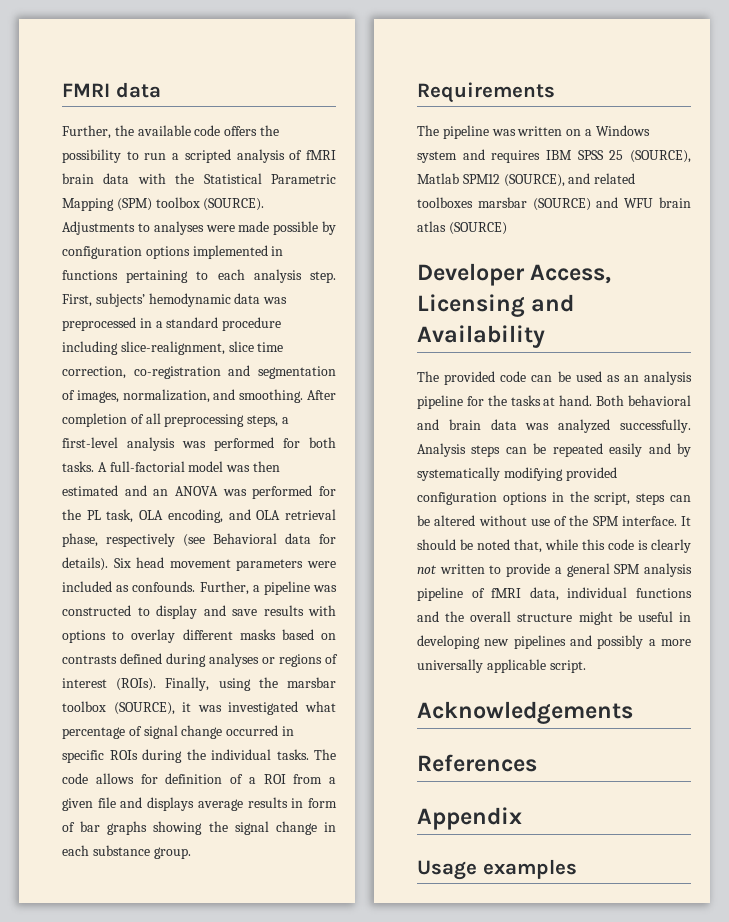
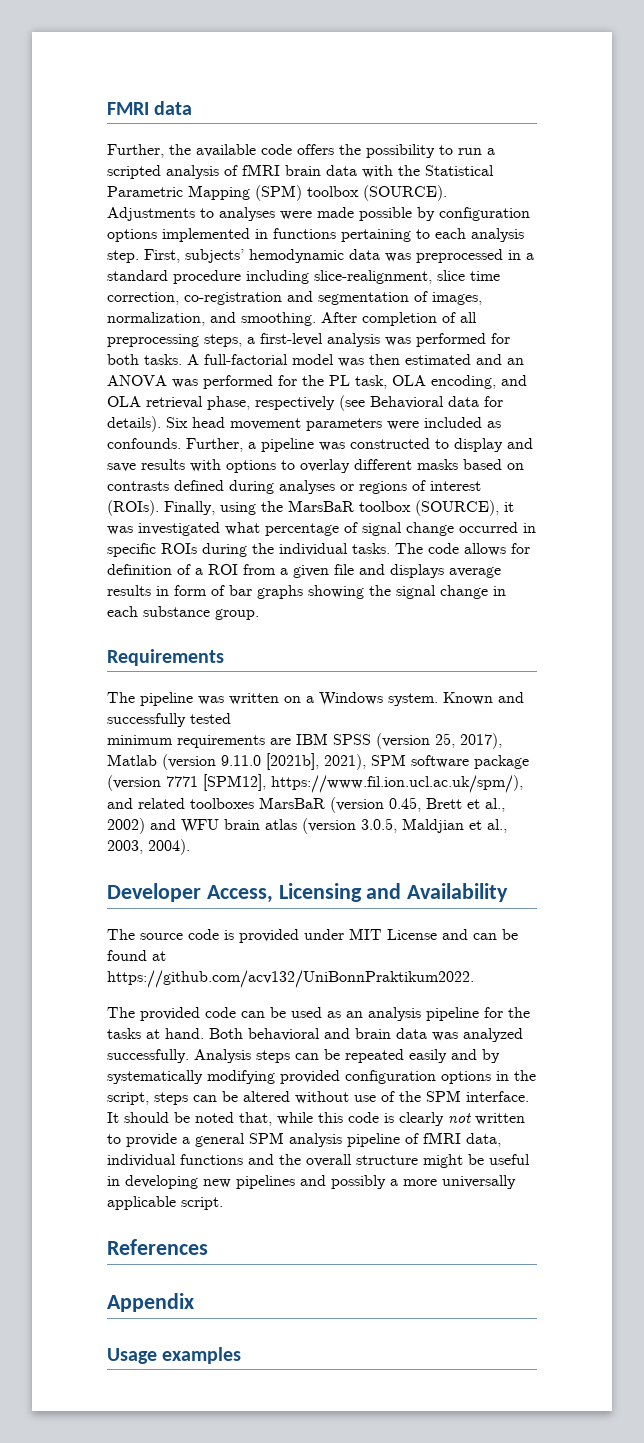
[287,677,336,688] marsbar -> [288,500,354,512] MarsBaR
[417,149,691,163] [417,173,636,187] [417,197,691,211] [417,221,507,235] system and requires IBM SPSS 25 (SOURCE), Matlab SPM12 (SOURCE), and related toolboxes marsbar (SOURCE) and WFU brain atlas (SOURCE) -> [388,692,524,706] [107,713,231,727] [107,733,502,749] [107,753,529,770] [107,774,523,793] [107,797,505,813] [107,818,507,834] [107,839,190,855] system. Known and successfully tested // minimum requirements are IBM SPSS (version 25, 2017), Matlab (version 9.11.0 [2021b], 2021), SPM software package (version 7771 [SPM12], https://www.fil.ion.ucl.ac.uk/spm/), and related toolboxes MarsBaR (version 0.45, Brett et al., 2002) and WFU brain atlas (version 3.0.5, Maldjian et al., 2003, 2004).
(545, 336) none -> [107,928,518,943] [107,950,166,961] [107,970,474,988] // The source code is provided under MIT License and can be found at https://github.com/acv132/UniBonnPraktikum2022.
[417,701,633,724] // Acknowledgements -> (223, 1203) none

